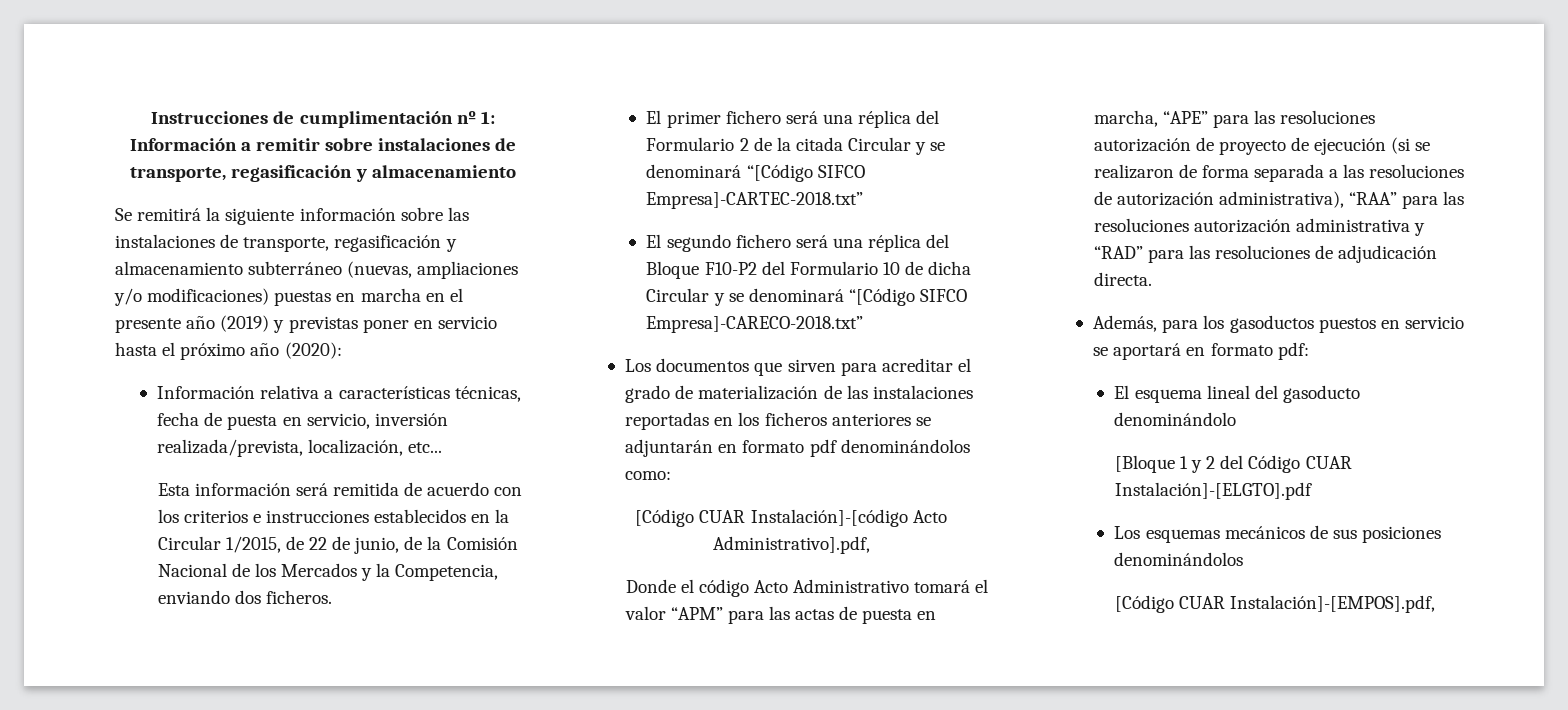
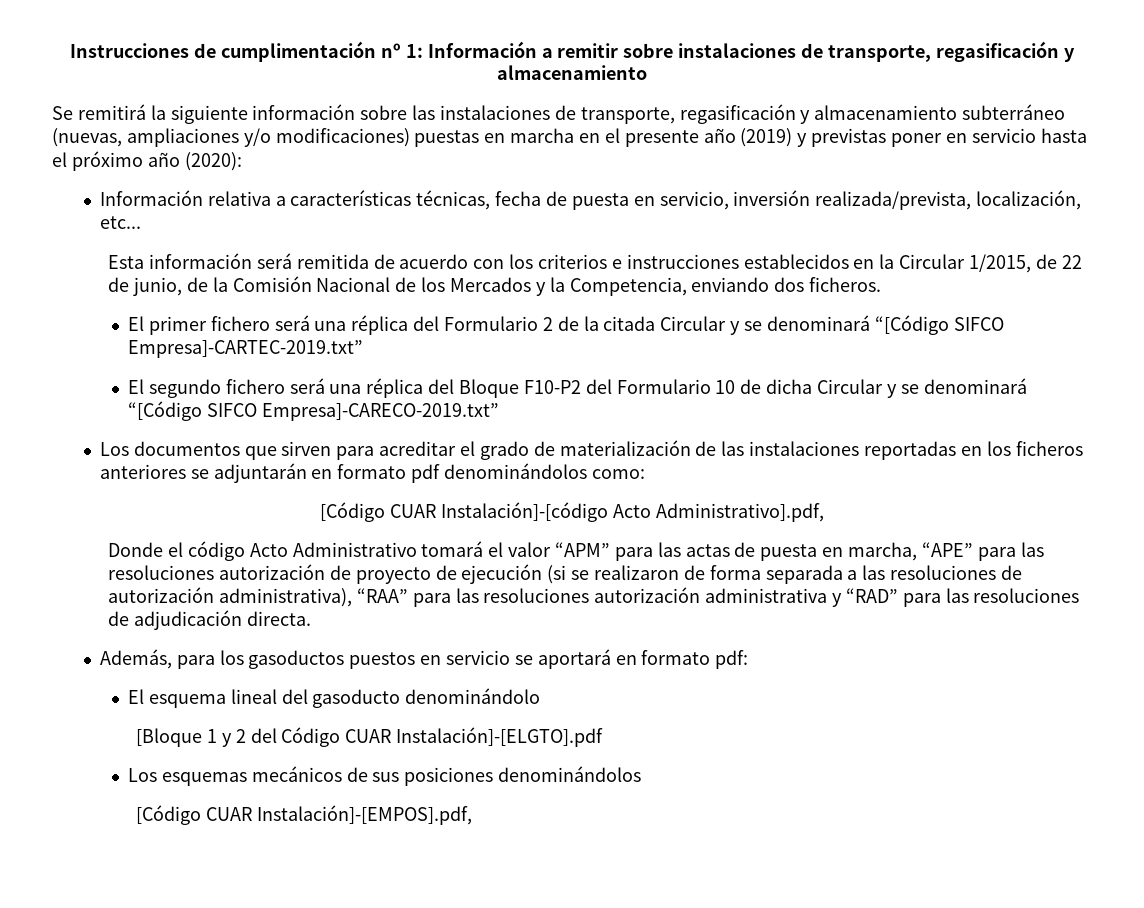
[646,192,864,209] Empresa]-CARTEC-2018.txt” -> [127,340,363,358] Empresa]-CARTEC-2019.txt”
[646,316,864,333] Empresa]-CARECO-2018.txt” -> [261,403,499,421] Empresa]-CARECO-2019.txt”

